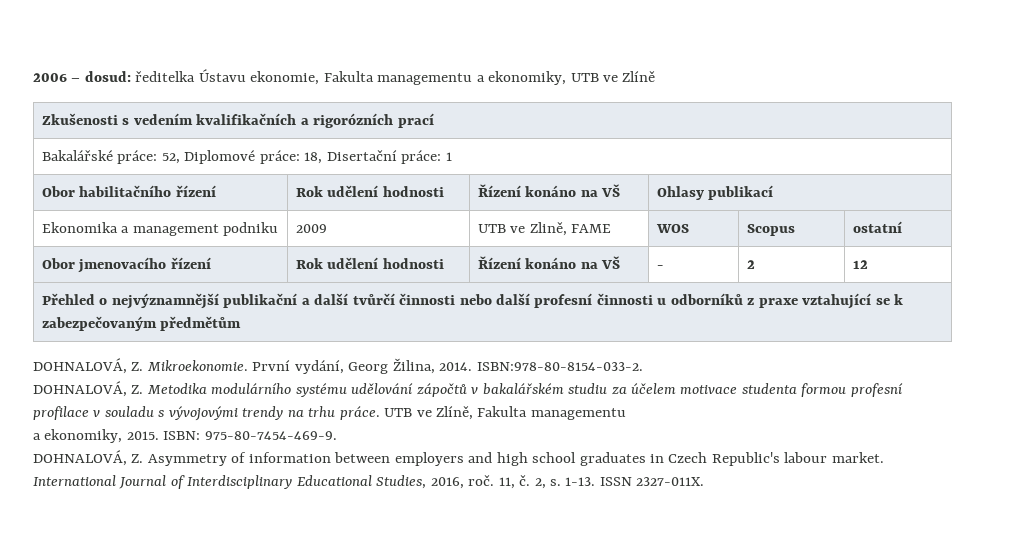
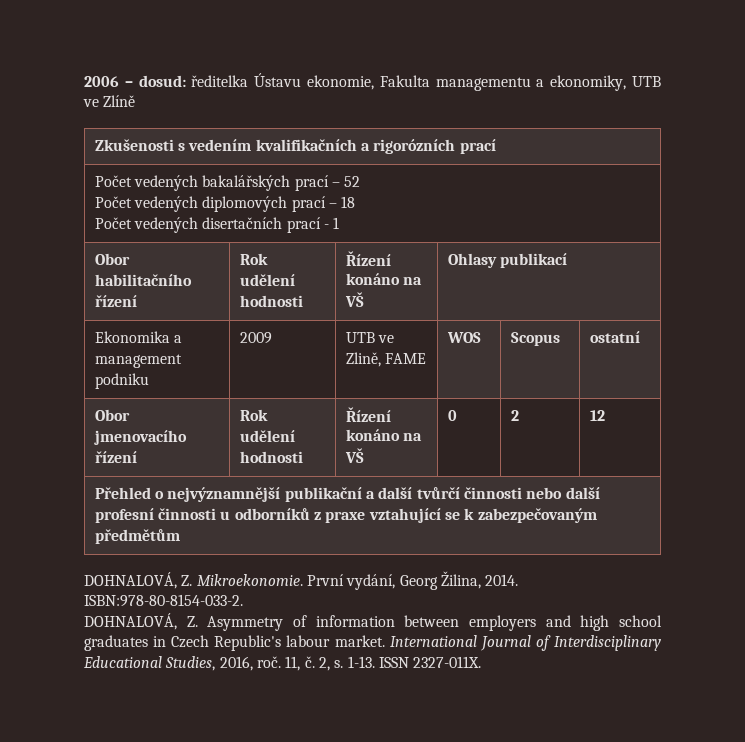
[41,150,442,164] Bakalářské práce: 52, Diplomové práce: 18, Disertační práce: -> [94,175,361,191] [94,196,356,212] [94,217,329,233] Počet vedených bakalářských prací – 52 // Počet vedených diplomových prací – 18 // Počet vedených disertačních prací -
[656,265,663,269] - -> [447,410,457,421] 0
[33,381,903,397] [33,406,626,421] [33,429,337,443] // DOHNALOVÁ, Z. Metodika modulárního systému udělování zápočtů v bakalářském studiu za účelem motivace studenta formou profesní profilace v souladu s vývojovými trendy na trhu práce. UTB ve Zlíně, Fakulta managementu // a ekonomiky, 2015. ISBN: 975-80-7454-469-9. -> (243, 600) none

